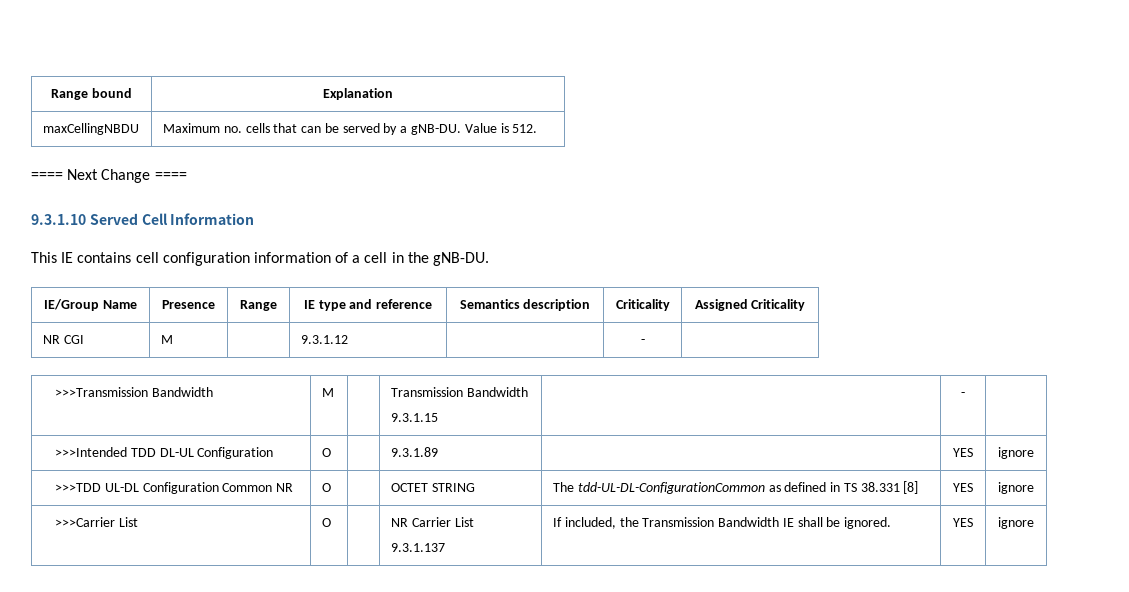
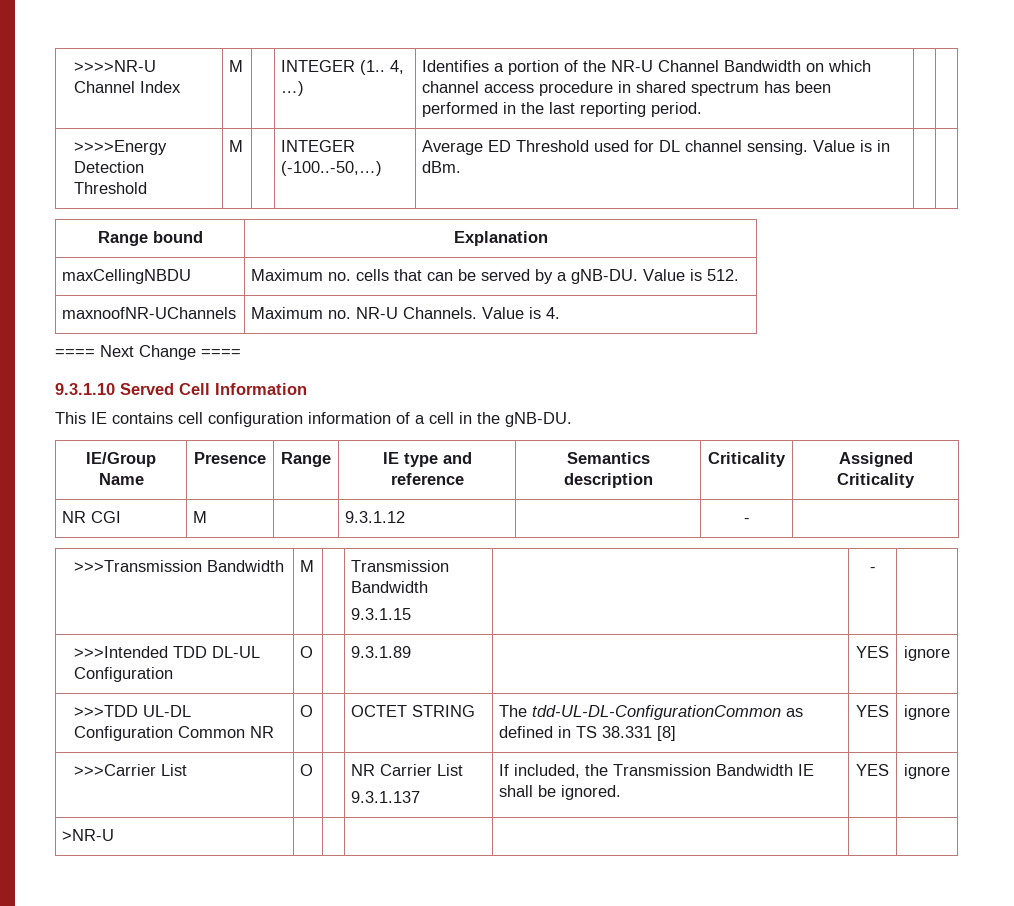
(51, 94) none -> [74,60,157,72] [74,81,182,93] [229,60,244,72] [281,60,405,75] [281,81,305,96] [422,60,872,75] [422,81,832,96] [422,102,703,117] [74,140,168,155] [74,161,145,173] [74,182,148,194] [229,140,244,152] [281,140,356,152] [281,161,383,176] [422,140,891,155] [422,161,462,173] >>>>NR-U Channel Index | M | | INTEGER (1.. 4, …) | Identifies a portion of the NR-U Channel Bandwidth on which channel access procedure in shared spectrum has been performed in the last reporting period. | | // >>>>Energy Detection Threshold | M | | INTEGER (-100..-50,…) | Average ED Threshold used for DL channel sensing. Value is in dBm. | | //
(538, 128) none -> [62,307,237,319] [251,307,561,319] // maxnoofNR-UChannels | Maximum no. NR-U Channels. Value is 4.
(1034, 523) none -> [62,829,115,841] // >NR-U | | | | | |

